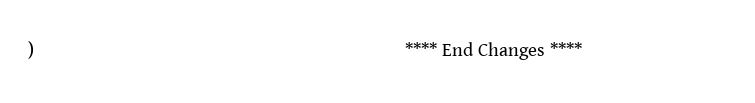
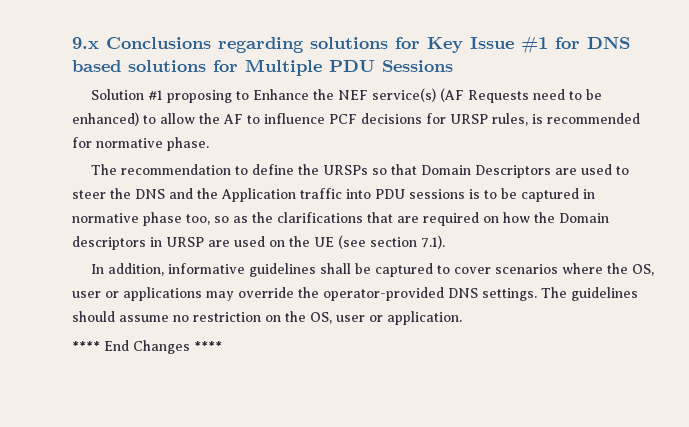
[28,41,34,59] ) -> [72,36,630,54] [72,59,453,76] [90,88,602,103] [72,112,640,126] [72,137,209,151] [90,164,629,178] [72,188,595,202] [72,212,609,226] [72,235,445,250] [90,263,654,277] [72,287,638,301] [72,311,462,325] 9.x Conclusions regarding solutions for Key Issue #1 for DNS based solutions for Multiple PDU Sessions // Solution #1 proposing to Enhance the NEF service(s) (AF Requests need to be enhanced) to allow the AF to influence PCF decisions for URSP rules, is recommended for normative phase. // The recommendation to define the URSPs so that Domain Descriptors are used to steer the DNS and the Application traffic into PDU sessions is to be captured in normative phase too, so as the clarifications that are required on how the Domain descriptors in URSP are used on the UE (see section 7.1). // In addition, informative guidelines shall be captured to cover scenarios where the OS, user or applications may override the operator-provided DNS settings. The guidelines should assume no restriction on the OS, user or application.

